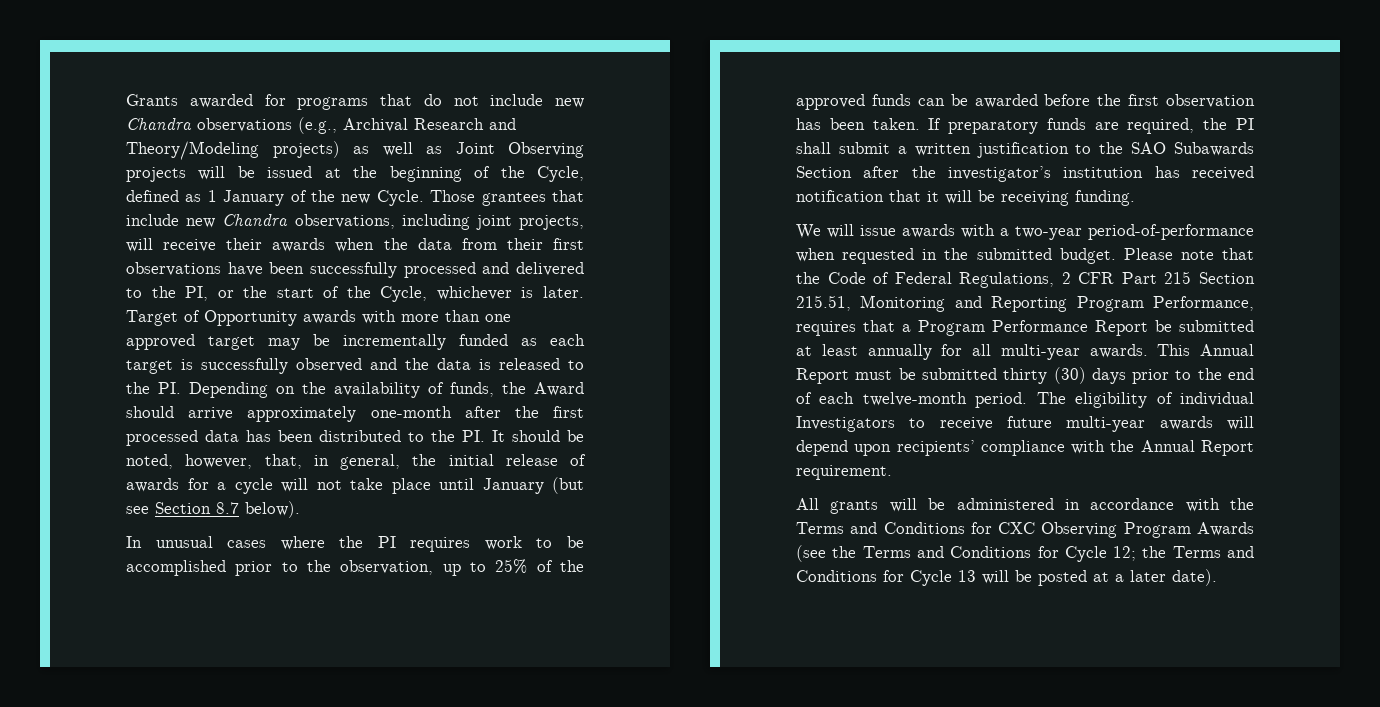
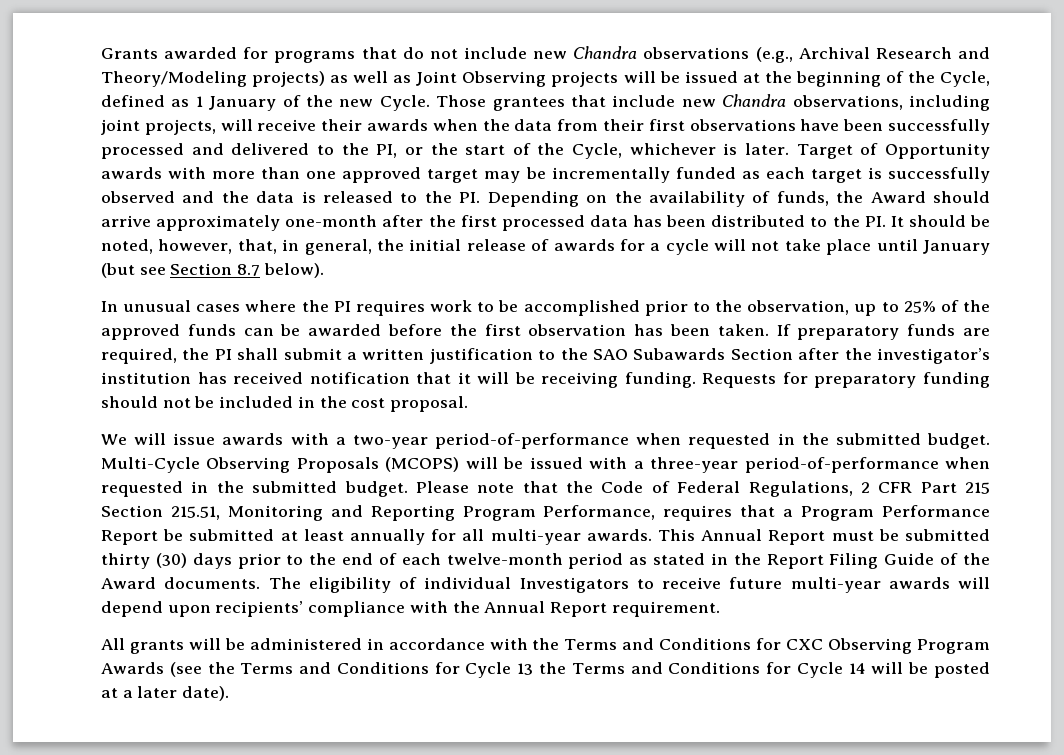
(1135, 198) none -> [702,372,991,388] [101,396,469,412] Requests for preparatory funding should not be included in the cost proposal.
(1116, 256) none -> [101,457,990,473] [101,481,408,497] Multi-Cycle Observing Proposals (MCOPS) will be issued with a three-year period-of-performance when requested in the submitted budget.
[975,392,1028,408] period. -> [568,553,991,569] [101,577,261,589] period as stated in the Report Filing Guide of the Award documents.
[1113,546,1254,561] [796,570,976,586] 12; the Terms and Conditions for Cycle 13 -> [517,662,866,678] 13 the Terms and Conditions for Cycle 14

